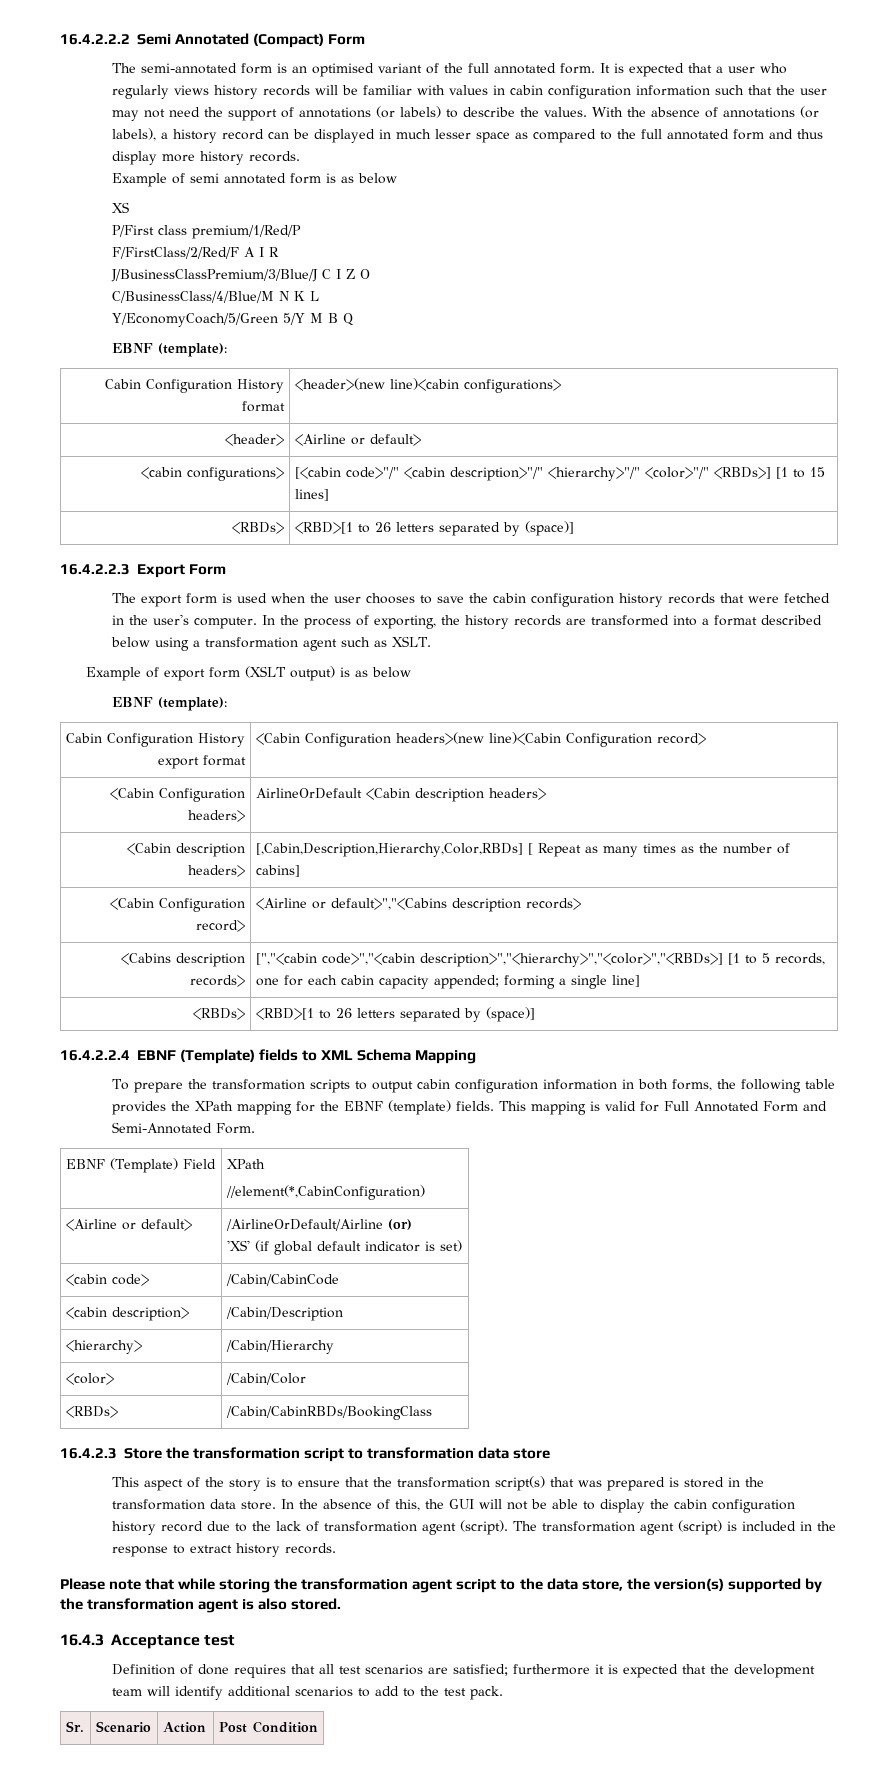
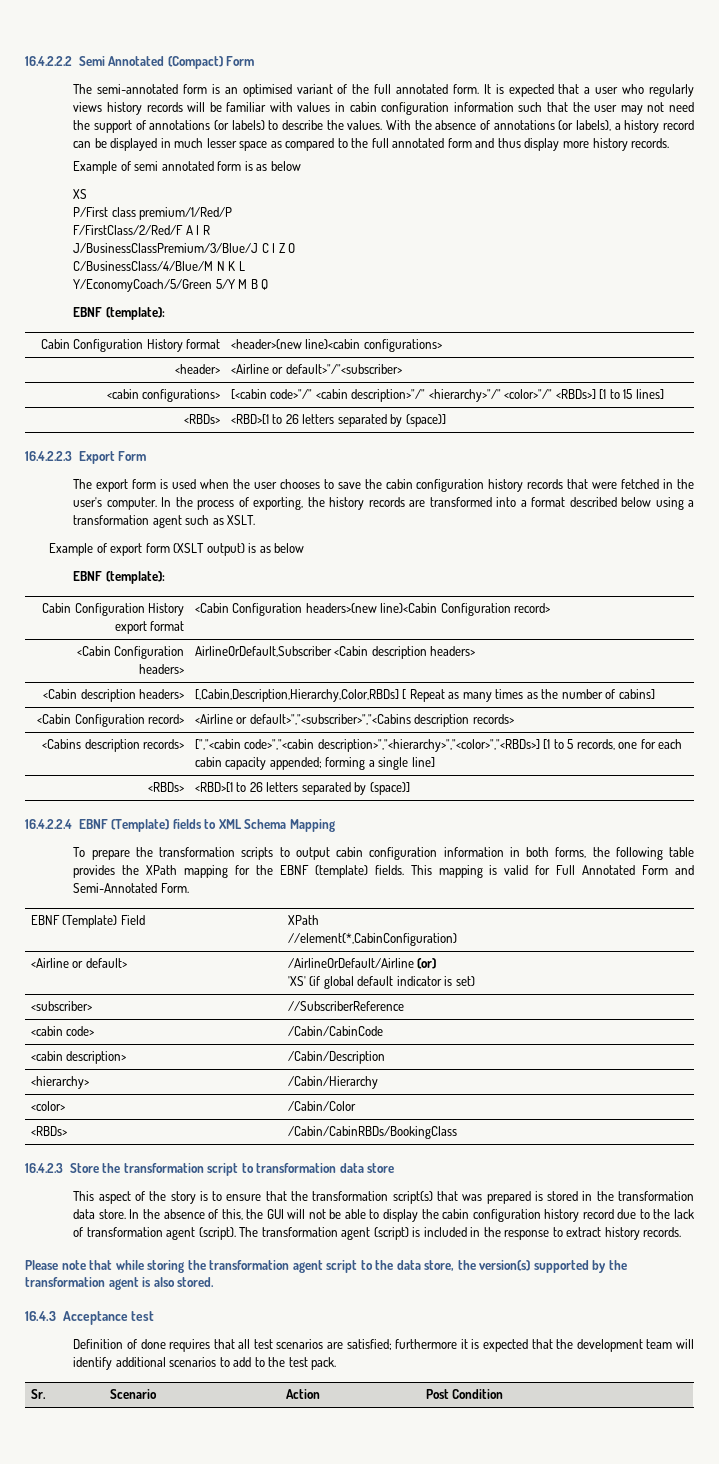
[369,434,421,446] default> -> [285,364,402,374] default>"/"<subscriber>
[255,788,362,799] AirlineOrDefault -> [194,646,332,657] AirlineOrDefault,Subscriber
[330,898,447,910] default>","<Cabins -> [249,714,411,725] default>","<subscriber>","<Cabins
(462, 1246) none -> [30,1001,92,1011] [287,1001,404,1011] // <subscriber> | //SubscriberReference

